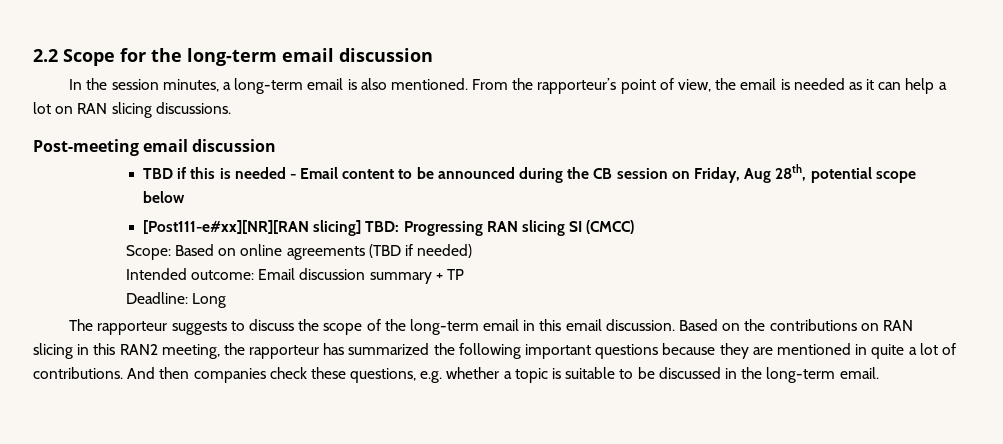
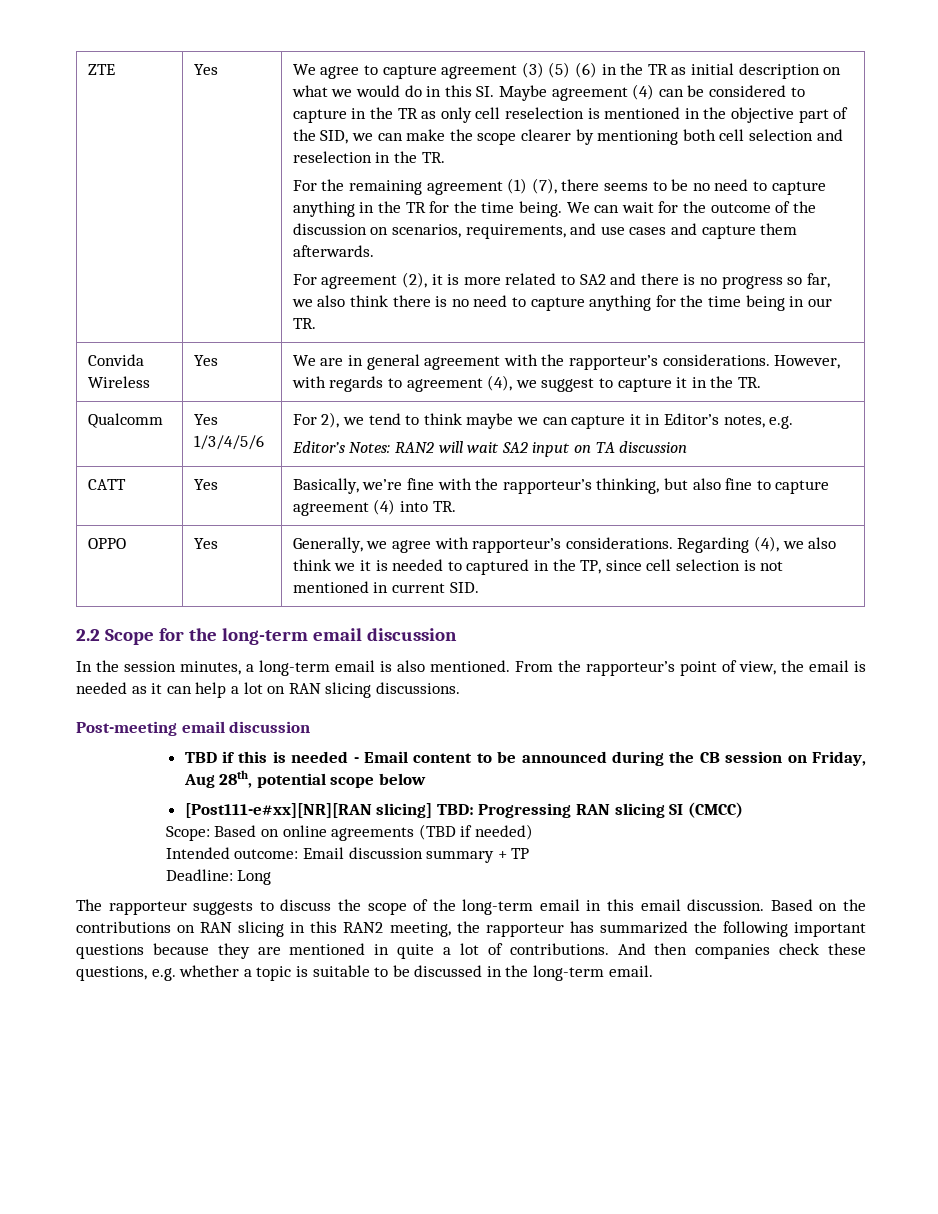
(33, 55) none -> [87,64,115,75] [193,64,218,75] [292,62,842,79] [291,84,805,101] [292,107,849,123] [292,129,843,145] [292,151,445,163] [292,178,826,195] [292,201,816,217] [292,223,798,239] [292,245,374,257] [292,272,830,289] [291,295,832,311] [292,318,316,329] [87,354,144,366] [87,376,150,388] [193,355,218,366] [292,354,841,370] [291,375,761,392] [87,413,163,428] [193,414,218,425] [193,435,264,450] [292,412,794,429] [291,441,688,457] [87,479,126,490] [193,479,218,490] [292,478,830,494] [292,499,456,516] [87,538,126,549] [193,538,218,549] [292,536,837,553] [292,559,784,575] [292,581,479,593] ZTE | Yes | We agree to capture agreement (3) (5) (6) in the TR as initial description on what we would do in this SI. Maybe agreement (4) can be considered to capture in the TR as only cell reselection is mentioned in the objective part of the SID, we can make the scope clearer by mentioning both cell selection and reselection in the TR. // For the remaining agreement (1) (7), there seems to be no need to capture anything in the TR for the time being. We can wait for the outcome of the discussion on scenarios, requirements, and use cases and capture them afterwards. // For agreement (2), it is more related to SA2 and there is no progress so far, we also think there is no need to capture anything for the time being in our TR. // Convida Wireless | Yes | We are in general agreement with the rapporteur’s considerations. However, with regards to agreement (4), we suggest to capture it in the TR. // Qualcomm | Yes 1/3/4/5/6 | For 2), we tend to think maybe we can capture it in Editor’s notes, e.g. // Editor’s Notes: RAN2 will wait SA2 input on TA discussion // CATT | Yes | Basically, we’re fine with the rapporteur’s thinking, but also fine to capture agreement (4) into TR. // OPPO | Yes | Generally, we agree with rapporteur’s considerations. Regarding (4), we also think we it is needed to captured in the TP, since cell selection is not mentioned in current SID. //

